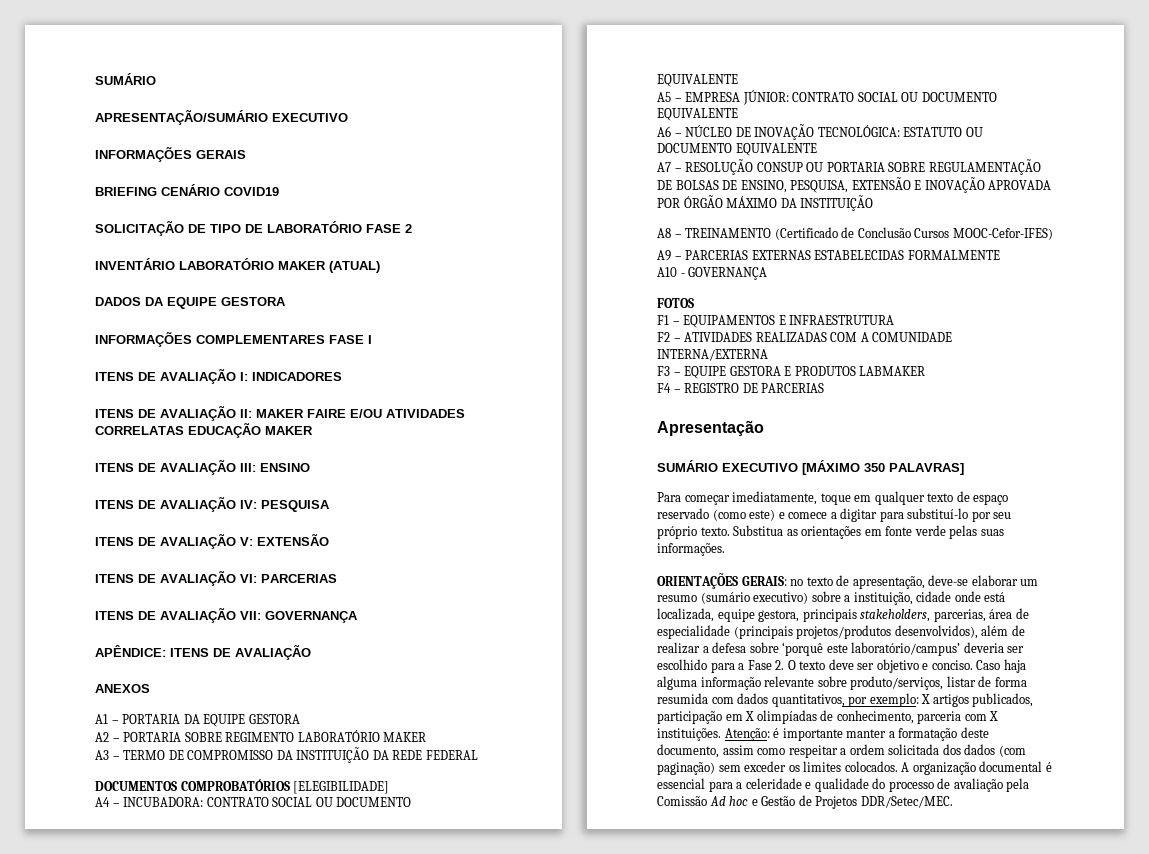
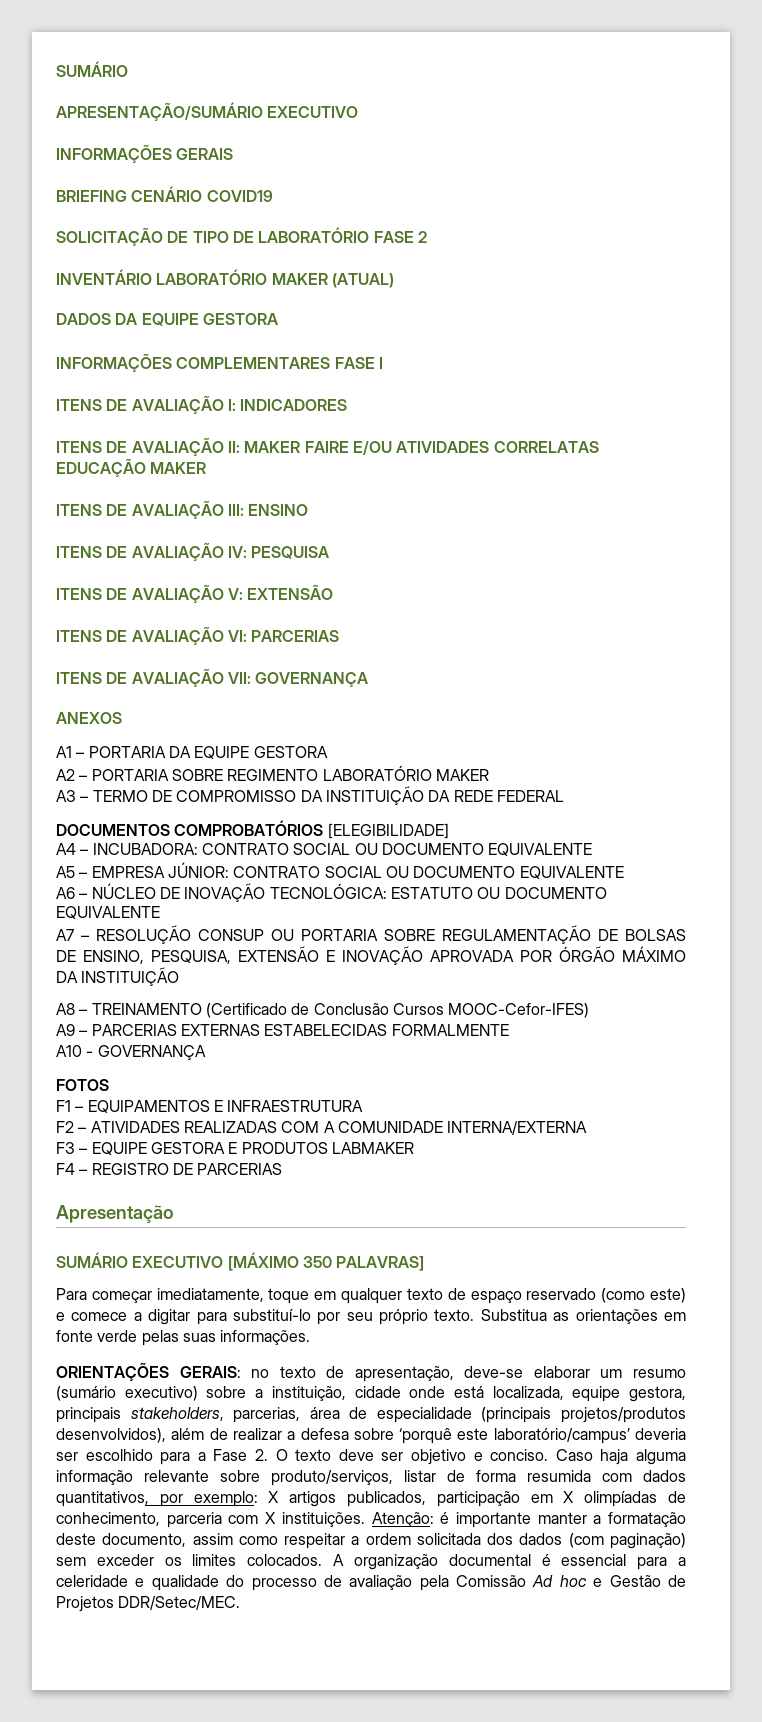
[95,645,311,660] // APÊNDICE: ITENS DE AVALIAÇÃO -> (369, 679) none

